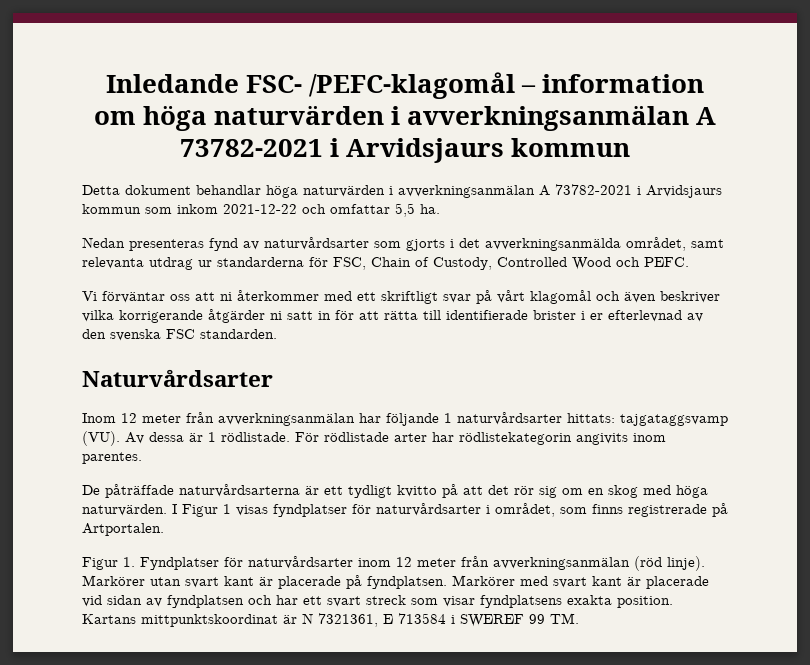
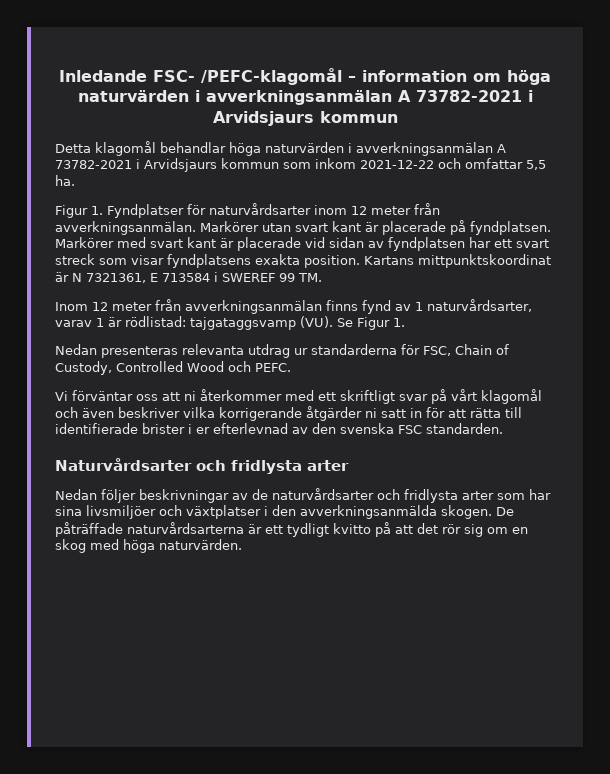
[125,185,191,195] dokument -> [95,141,156,156] klagomål
[82,237,724,251] Nedan presenteras fynd av naturvårdsarter som gjorts i det avverkningsanmälda området, samt -> [55,203,440,218] [55,220,551,235] [55,237,549,251] [55,254,551,268] [55,272,322,283] [55,299,532,314] [55,316,405,330] [55,344,178,358] Figur 1. Fyndplatser för naturvårdsarter inom 12 meter från avverkningsanmälan. Markörer utan svart kant är placerade på fyndplatsen. Markörer med svart kant är placerade vid sidan av fyndplatsen har ett svart streck som visar fyndplatsens exakta position. Kartans mittpunktskoordinat är N 7321361, E 713584 i SWEREF 99 TM. // Inom 12 meter från avverkningsanmälan finns fynd av 1 naturvårdsarter, varav 1 är rödlistad: tajgataggsvamp (VU). Se Figur 1. // Nedan presenteras
[82,412,728,426] [82,431,666,446] [82,452,142,464] // Inom 12 meter från avverkningsanmälan har följande 1 naturvårdsarter hittats: tajgataggsvamp (VU). Av dessa är 1 rödlistade. För rödlistade arter har rödlistekategorin angivits inom parentes. // -> [196,460,349,474] [55,488,551,503] [55,505,492,519] och fridlysta arter // Nedan följer beskrivningar av de naturvårdsarter och fridlysta arter som har sina livsmiljöer och växtplatser i den avverkningsanmälda skogen.
[172,503,728,517] [82,523,164,536] [82,556,705,571] [82,575,709,589] [82,595,673,608] [82,613,579,627] I Figur 1 visas fyndplatser för naturvårdsarter i området, som finns registrerade på Artportalen. // Figur 1. Fyndplatser för naturvårdsarter inom 12 meter från avverkningsanmälan (röd linje). Markörer utan svart kant är placerade på fyndplatsen. Markörer med svart kant är placerade vid sidan av fyndplatsen och har ett svart streck som visar fyndplatsens exakta position. Kartans mittpunktskoordinat är N 7321361, E 713584 i SWEREF 99 TM. -> (242, 544) none

